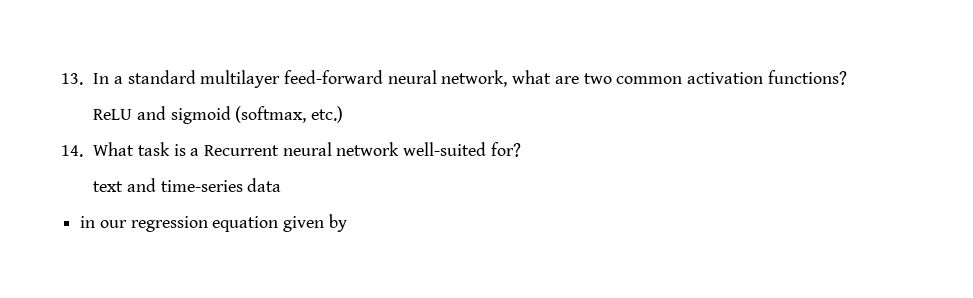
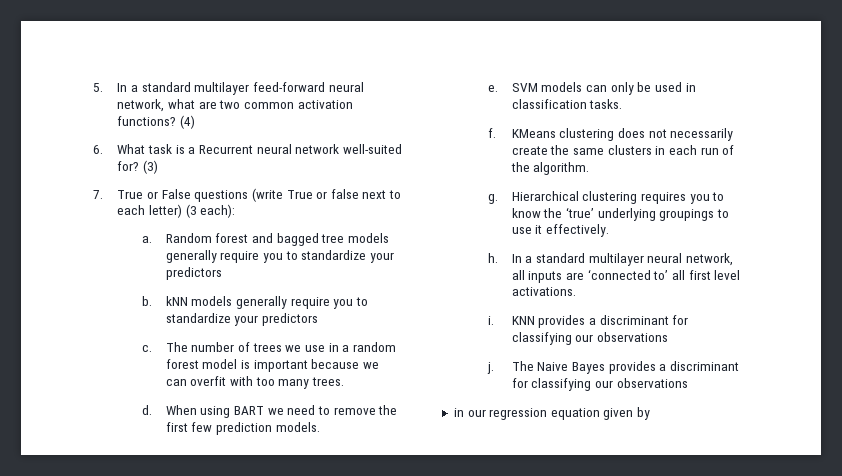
[61,73,83,85] 13. -> [93,83,103,92] 5.
[93,106,343,124] [61,145,83,157] // ReLU and sigmoid (softmax, etc.) // 14. -> [179,115,195,129] [93,145,103,154] (4) // 6.
[93,178,282,192] // text and time-series data -> [142,160,158,174] [93,188,402,202] [117,204,236,218] [141,233,390,246] [165,250,395,263] [165,267,222,280] [141,296,369,309] [165,313,319,326] [141,342,397,352] [165,359,380,372] [165,376,345,389] [141,405,398,418] [165,422,320,435] [487,82,696,95] [511,99,623,109] [487,128,734,141] [511,145,735,155] [510,162,590,175] [487,191,725,204] [511,207,730,221] [511,224,610,237] [487,253,734,266] [511,269,741,283] [511,287,576,296] [487,315,689,328] [511,332,669,345] [486,361,740,374] [511,378,688,391] (3) // 7. True or False questions (write True or false next to each letter) (3 each): // a. Random forest and bagged tree models generally require you to standardize your predictors // b. kNN models generally require you to standardize your predictors // c. The number of trees we use in a random forest model is important because we can overfit with too many trees. // d. When using BART we need to remove the first few prediction models. // e. SVM models can only be used in classification tasks. // f. KMeans clustering does not necessarily create the same clusters in each run of the algorithm. // g. Hierarchical clustering requires you to know the ‘true’ underlying groupings to use it effectively. // h. In a standard multilayer neural network, all inputs are ‘connected to’ all first level activations. // i. KNN provides a discriminant for classifying our observations // j. The Naive Bayes provides a discriminant for classifying our observations

